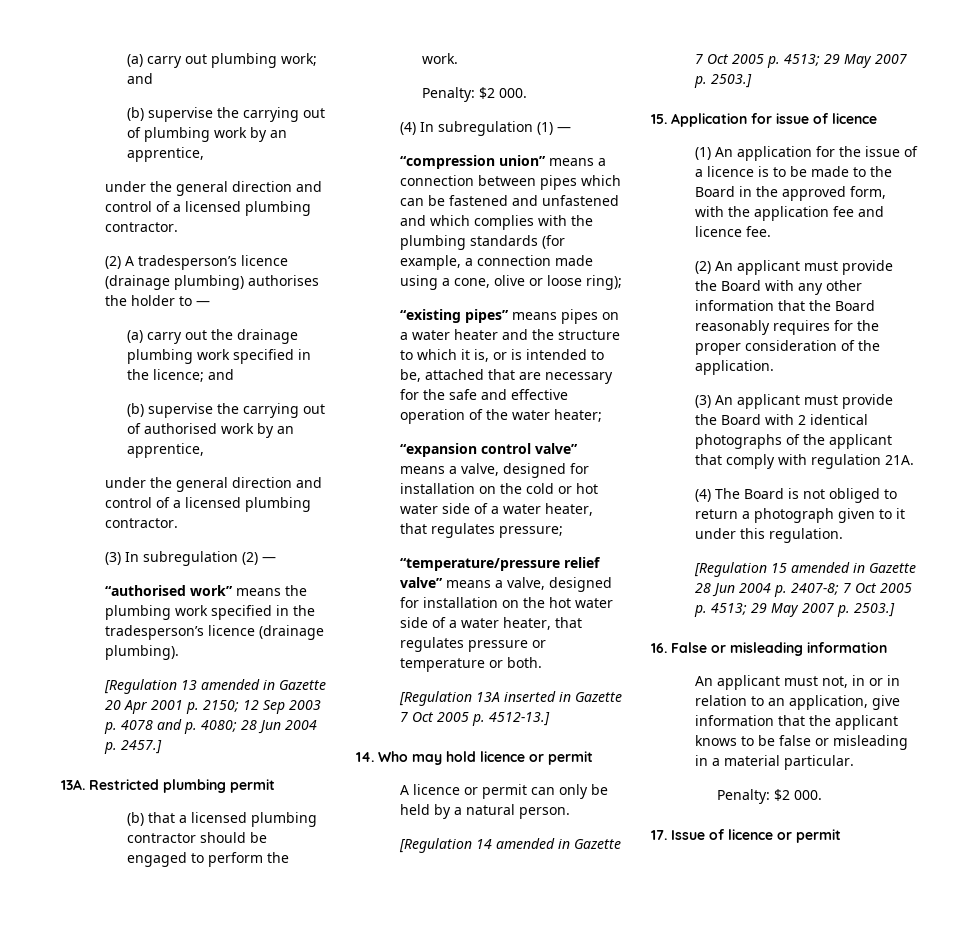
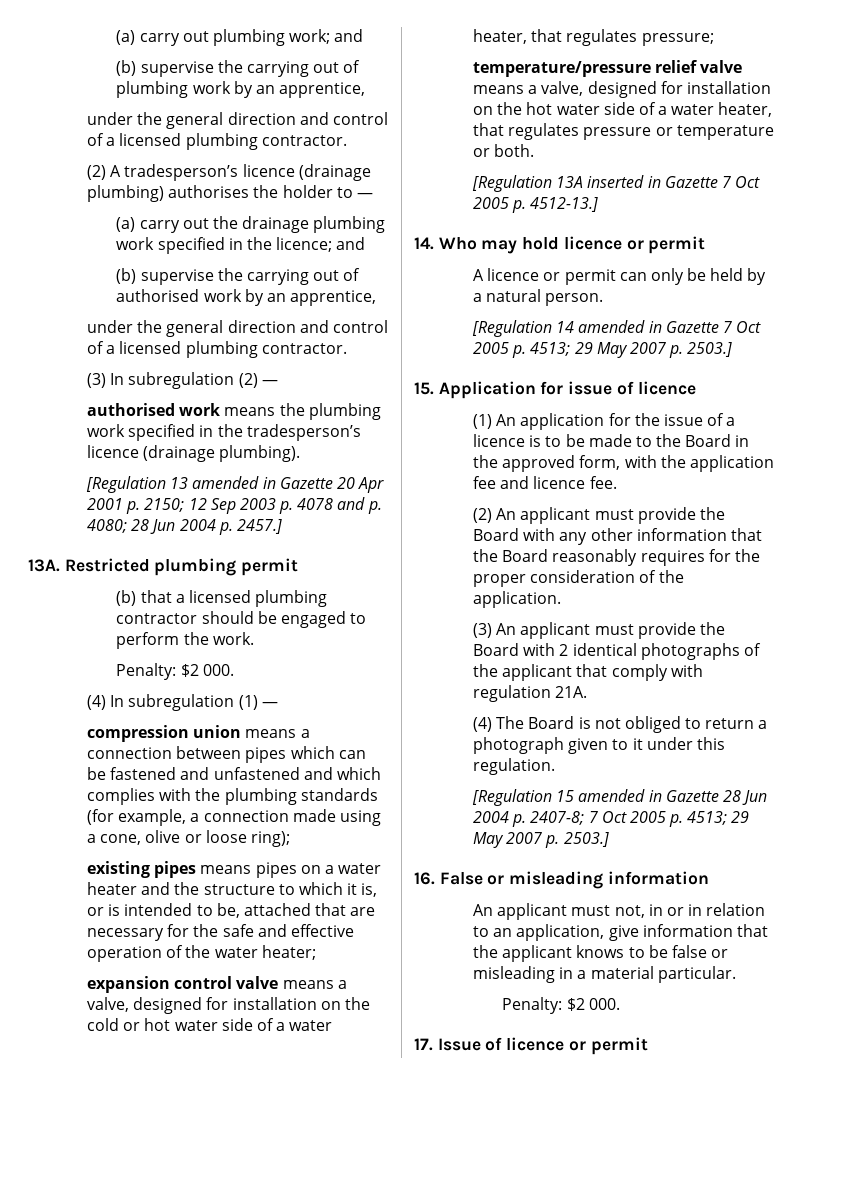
[104,585,233,596] “authorised work” -> [86,403,221,416] authorised work
[399,155,546,169] “compression union” -> [86,725,242,742] compression union
[399,309,509,323] “existing pipes” -> [86,861,197,878] existing pipes
[399,443,578,457] “expansion control valve” -> [86,976,279,993] expansion control valve
[399,557,601,571] [399,577,443,588] “temperature/pressure relief valve” -> [472,60,743,77] temperature/pressure relief valve

